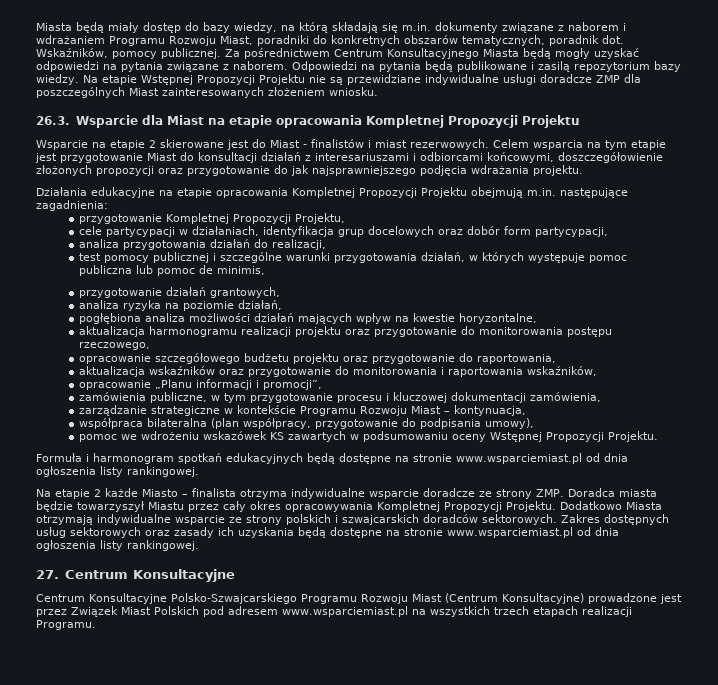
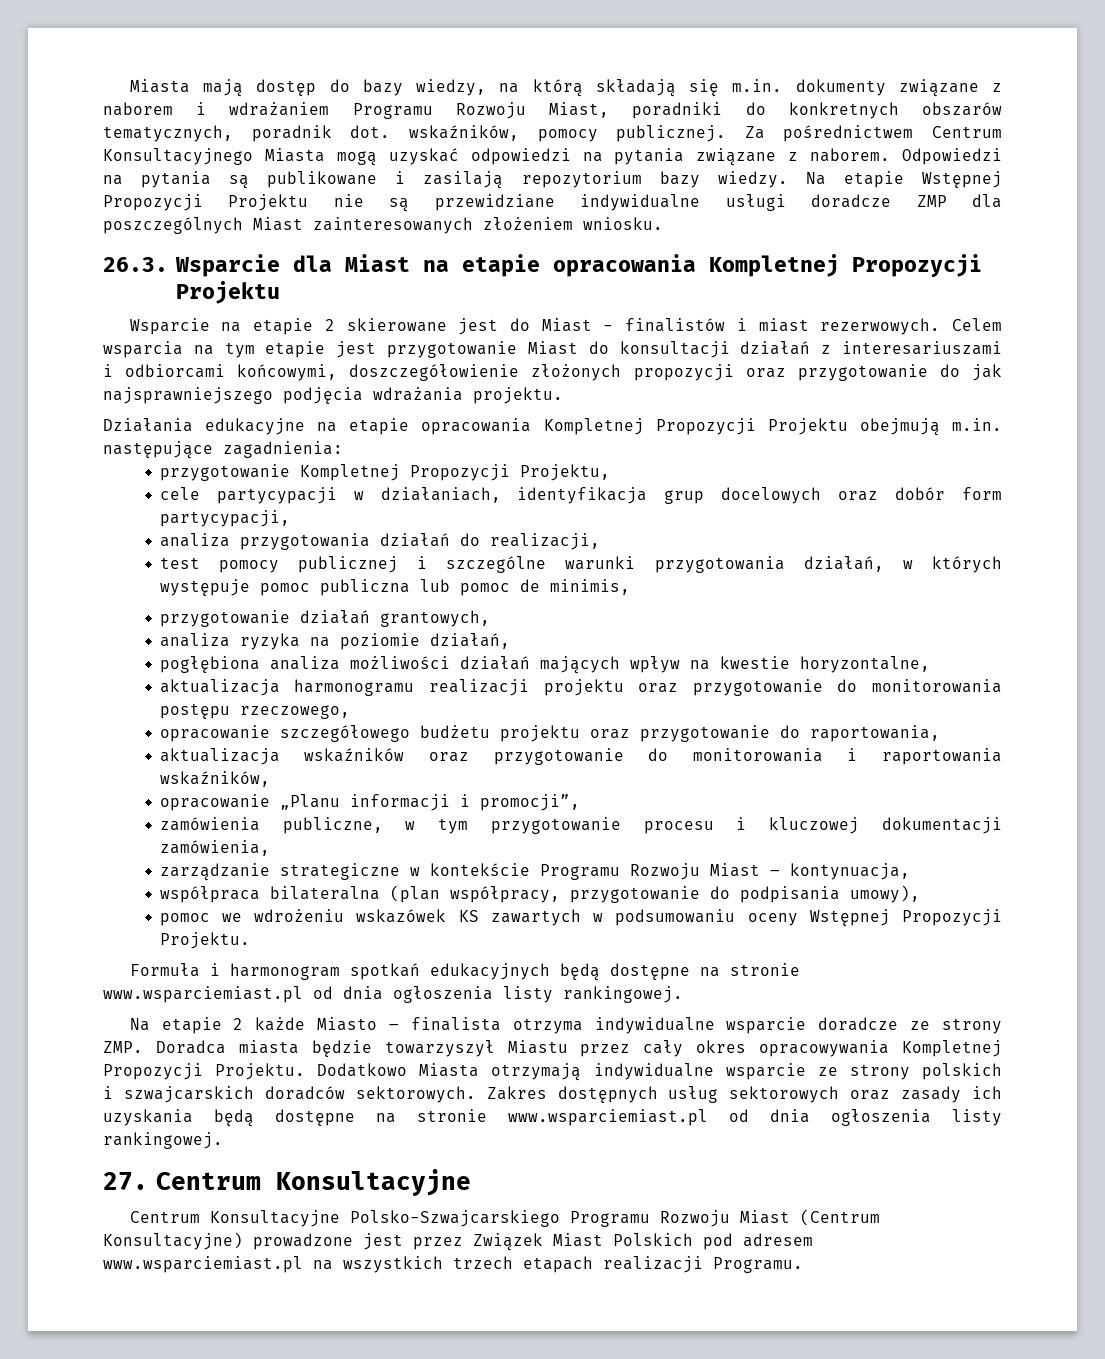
[36,22,139,33] Miasta będą miały -> [129,79,244,97] Miasta mają
[36,48,108,58] Wskaźników, -> [408,125,519,141] wskaźników,
[523,48,590,59] będą mogły -> [336,151,377,166] mogą
[425,61,453,72] będą -> [229,175,250,189] są
[538,61,570,72] zasilą -> [423,171,504,189] zasilają

